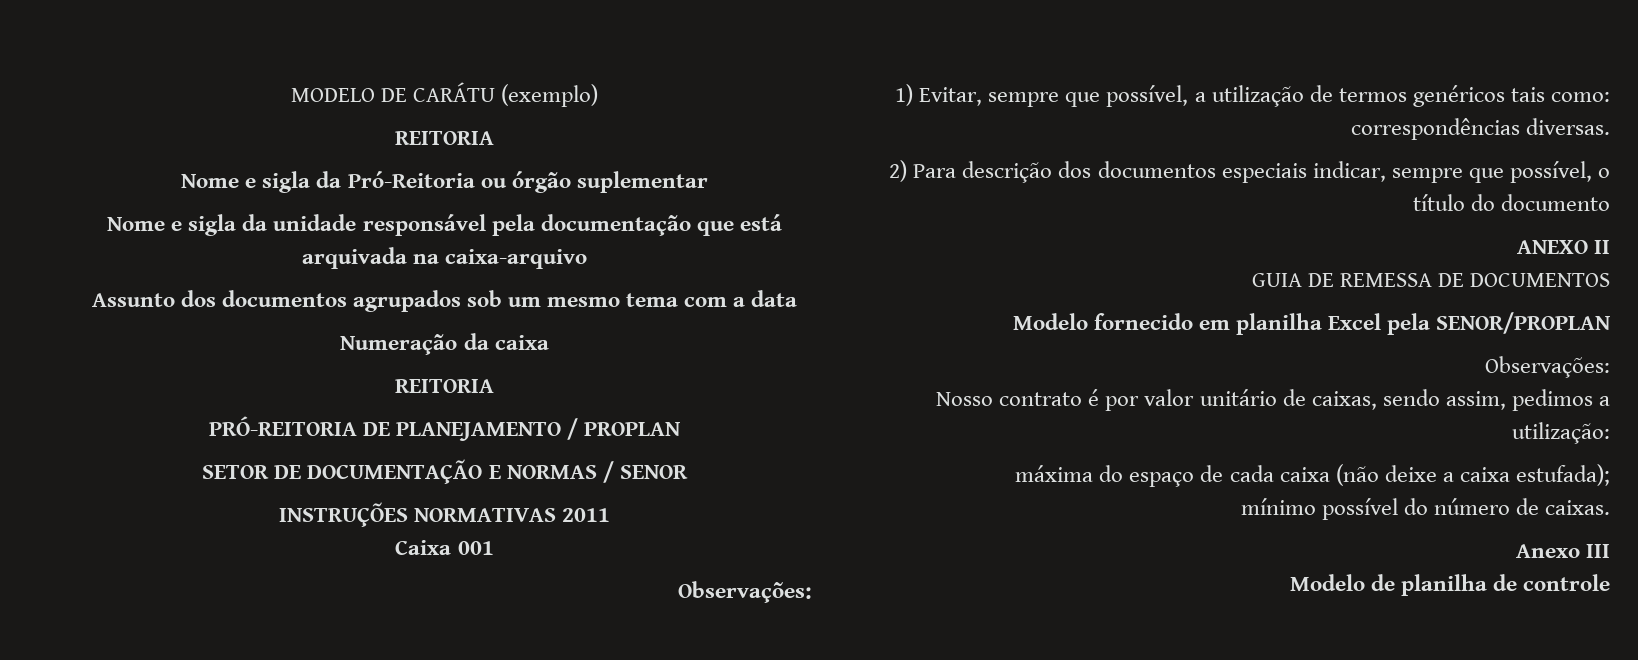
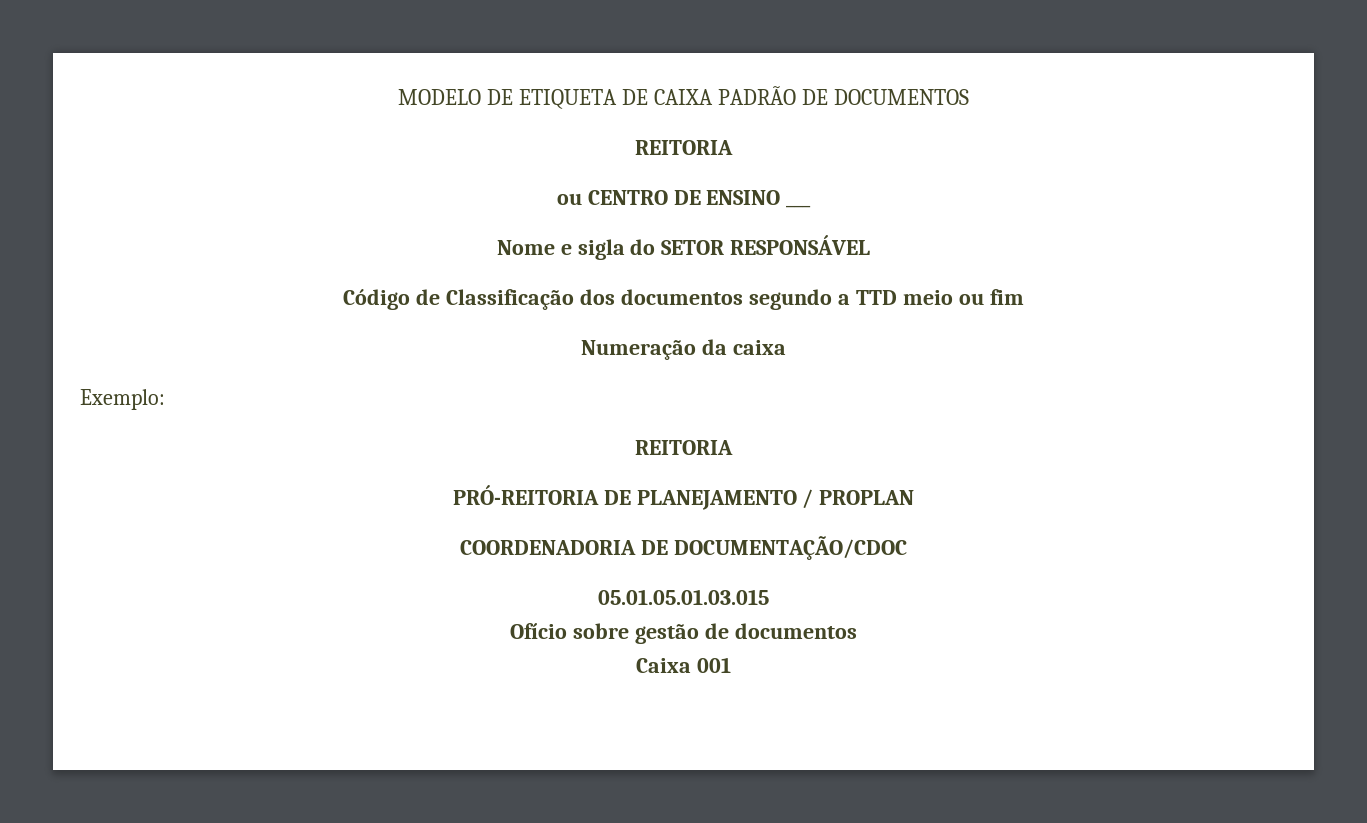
[413,82,599,107] [395,131,494,145] [181,171,708,193] [107,214,782,236] [301,247,588,269] [91,290,798,312] CARÁTU (exemplo) // REITORIA // Nome e sigla da Pró-Reitoria ou órgão suplementar // Nome e sigla da unidade responsável pela documentação que está arquivada na caixa-arquivo // Assunto dos documentos agrupados sob um mesmo tema com a data -> [519,86,969,109] [635,140,733,155] [556,190,781,205] [786,205,812,208] [496,235,871,260] [343,289,1024,310] ETIQUETA DE CAIXA PADRÃO DE DOCUMENTOS // REITORIA // ou CENTRO DE ENSINO ___ // Nome e sigla do SETOR RESPONSÁVEL // Código de Classificação dos documentos segundo a TTD meio ou fim
(549, 342) none -> [80,389,165,410] // Exemplo:
[202,459,688,484] [278,502,611,527] [395,540,494,555] [678,581,812,603] [895,84,1610,107] [1350,118,1610,140] [889,160,1610,183] [1412,194,1610,211] [1516,240,1610,254] [1251,273,1610,287] [1012,312,1610,335] [1485,356,1610,378] [936,389,1610,411] [1512,422,1610,444] [1015,464,1610,487] [1240,498,1611,520] [1515,544,1610,558] [1289,574,1610,596] SETOR DE DOCUMENTAÇÃO E NORMAS / SENOR // INSTRUÇÕES NORMATIVAS 2011 // Caixa 001 // Observações: // 1) Evitar, sempre que possível, a utilização de termos genéricos tais como: correspondências diversas. // 2) Para descrição dos documentos especiais indicar, sempre que possível, o título do documento // ANEXO II // GUIA DE REMESSA DE DOCUMENTOS // Modelo fornecido em planilha Excel pela SENOR/PROPLAN // Observações: // Nosso contrato é por valor unitário de caixas, sendo assim, pedimos a utilização: // máxima do espaço de cada caixa (não deixe a caixa estufada); // mínimo possível do número de caixas. // Anexo III // Modelo de planilha de controle -> [460,536,907,560] [598,589,769,605] [510,623,857,644] [636,657,731,673] COORDENADORIA DE DOCUMENTAÇÃO/CDOC // 05.01.05.01.03.015 // Ofício sobre gestão de documentos // Caixa 001

